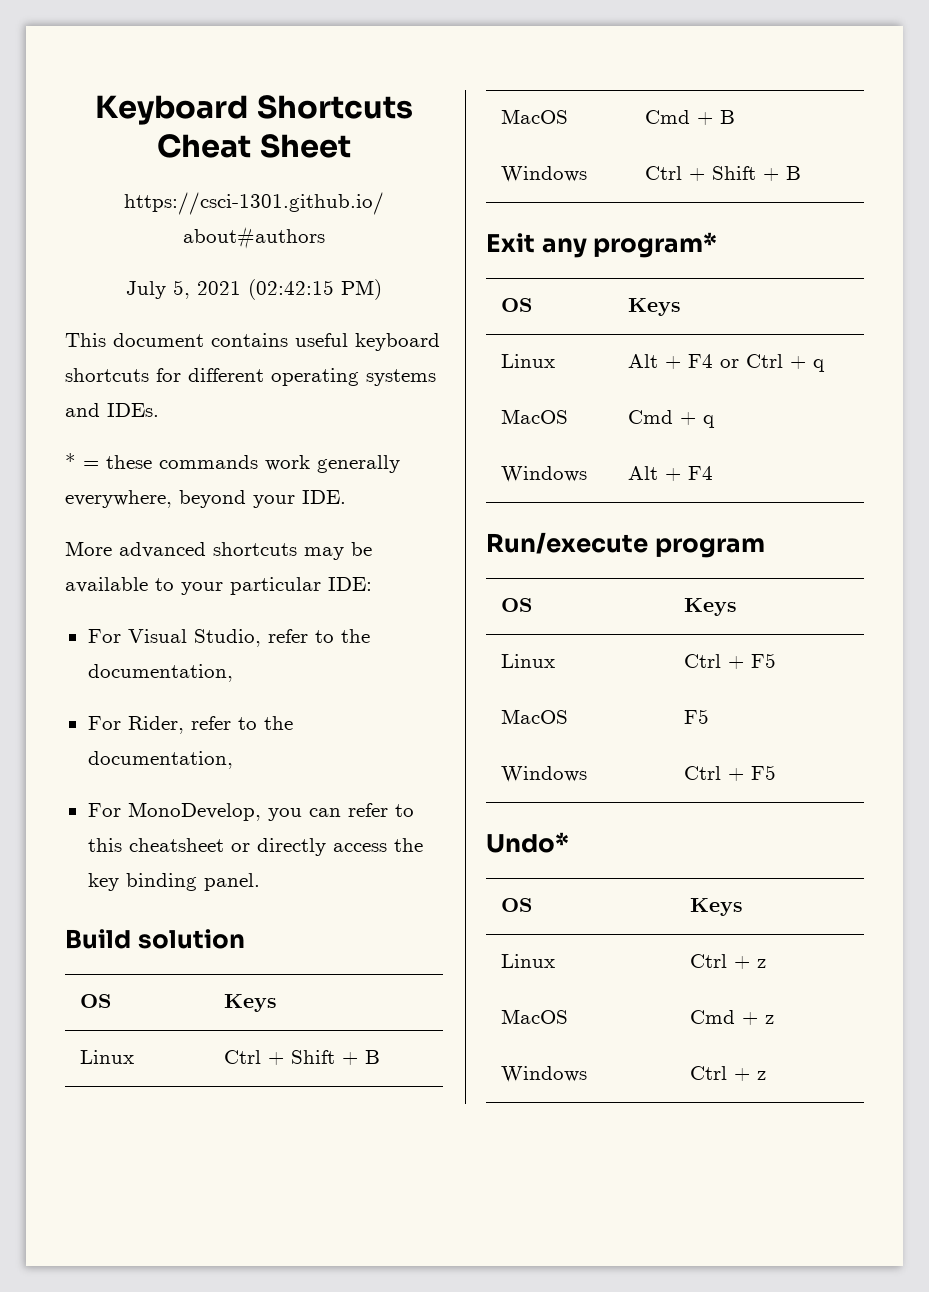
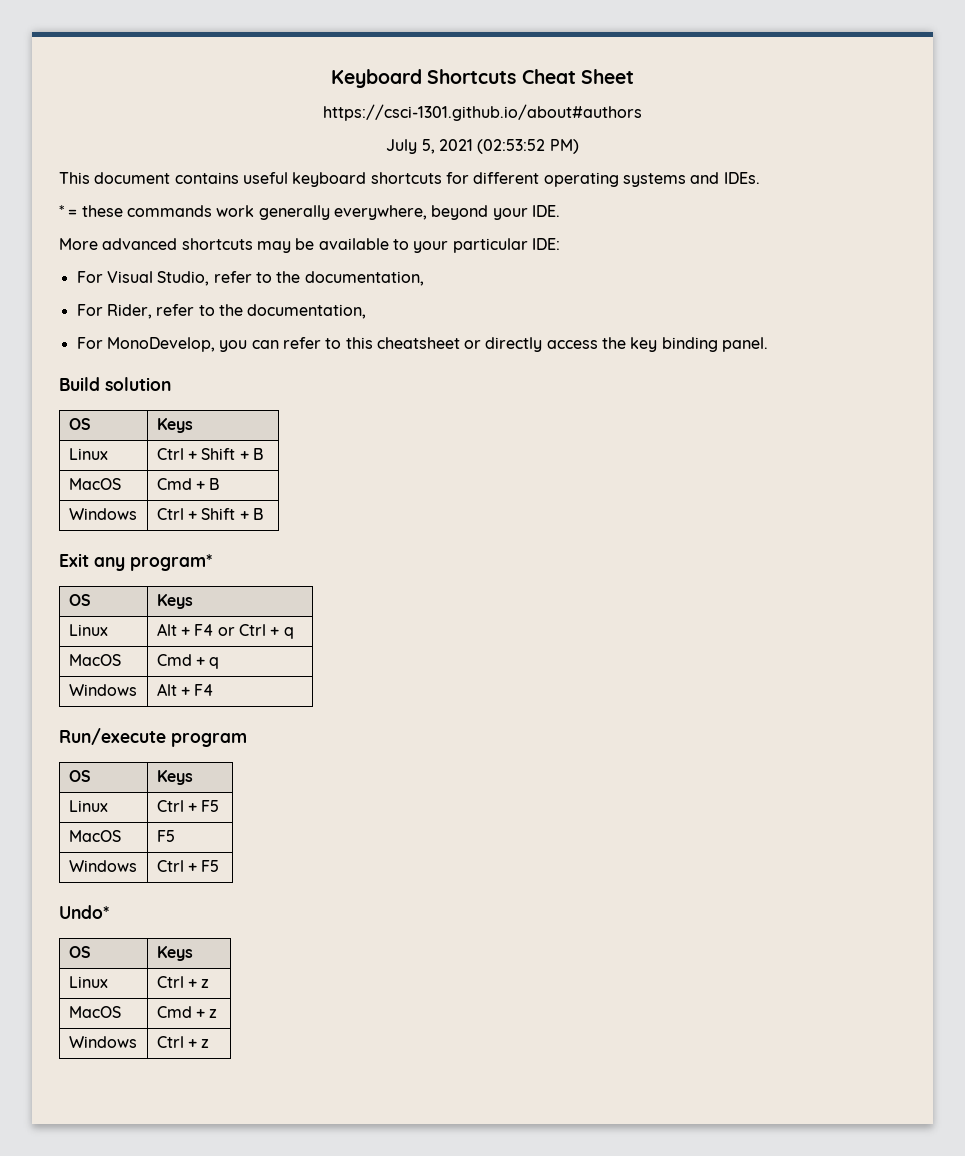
[248,279,334,300] (02:42:15 -> [477,139,546,154] (02:53:52

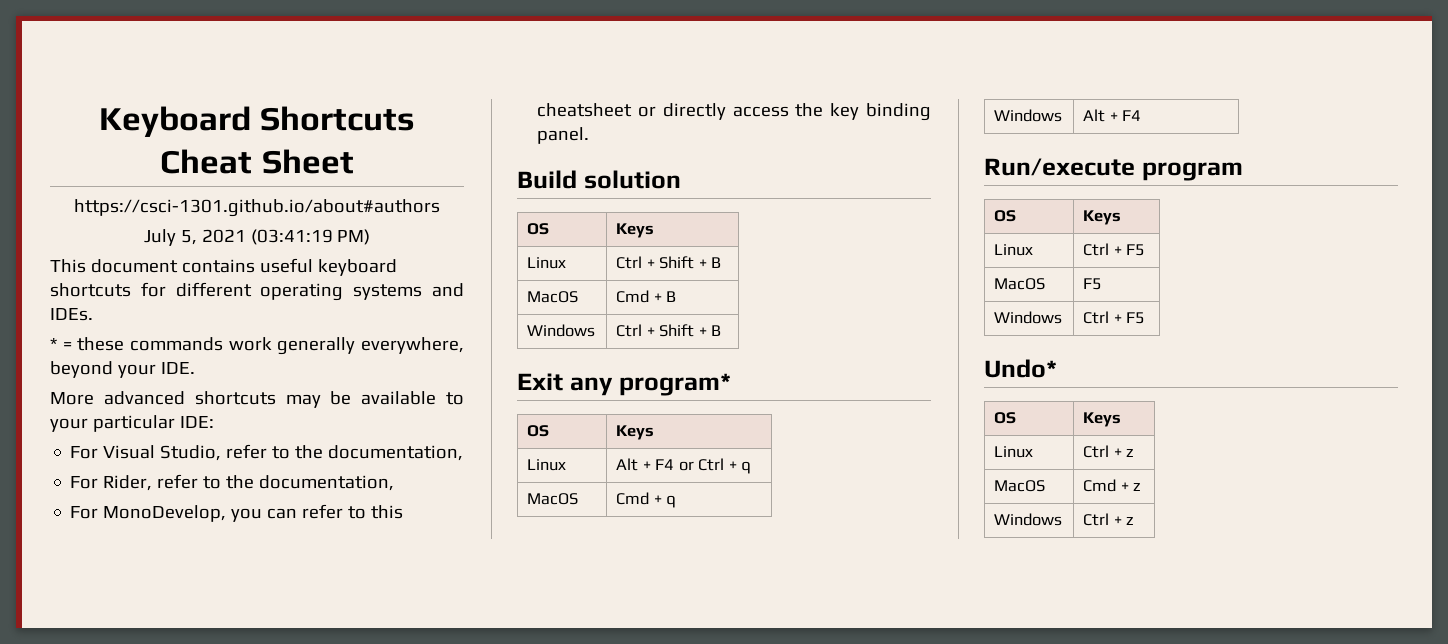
[477,139,546,154] (02:53:52 -> [250,229,333,245] (03:41:19

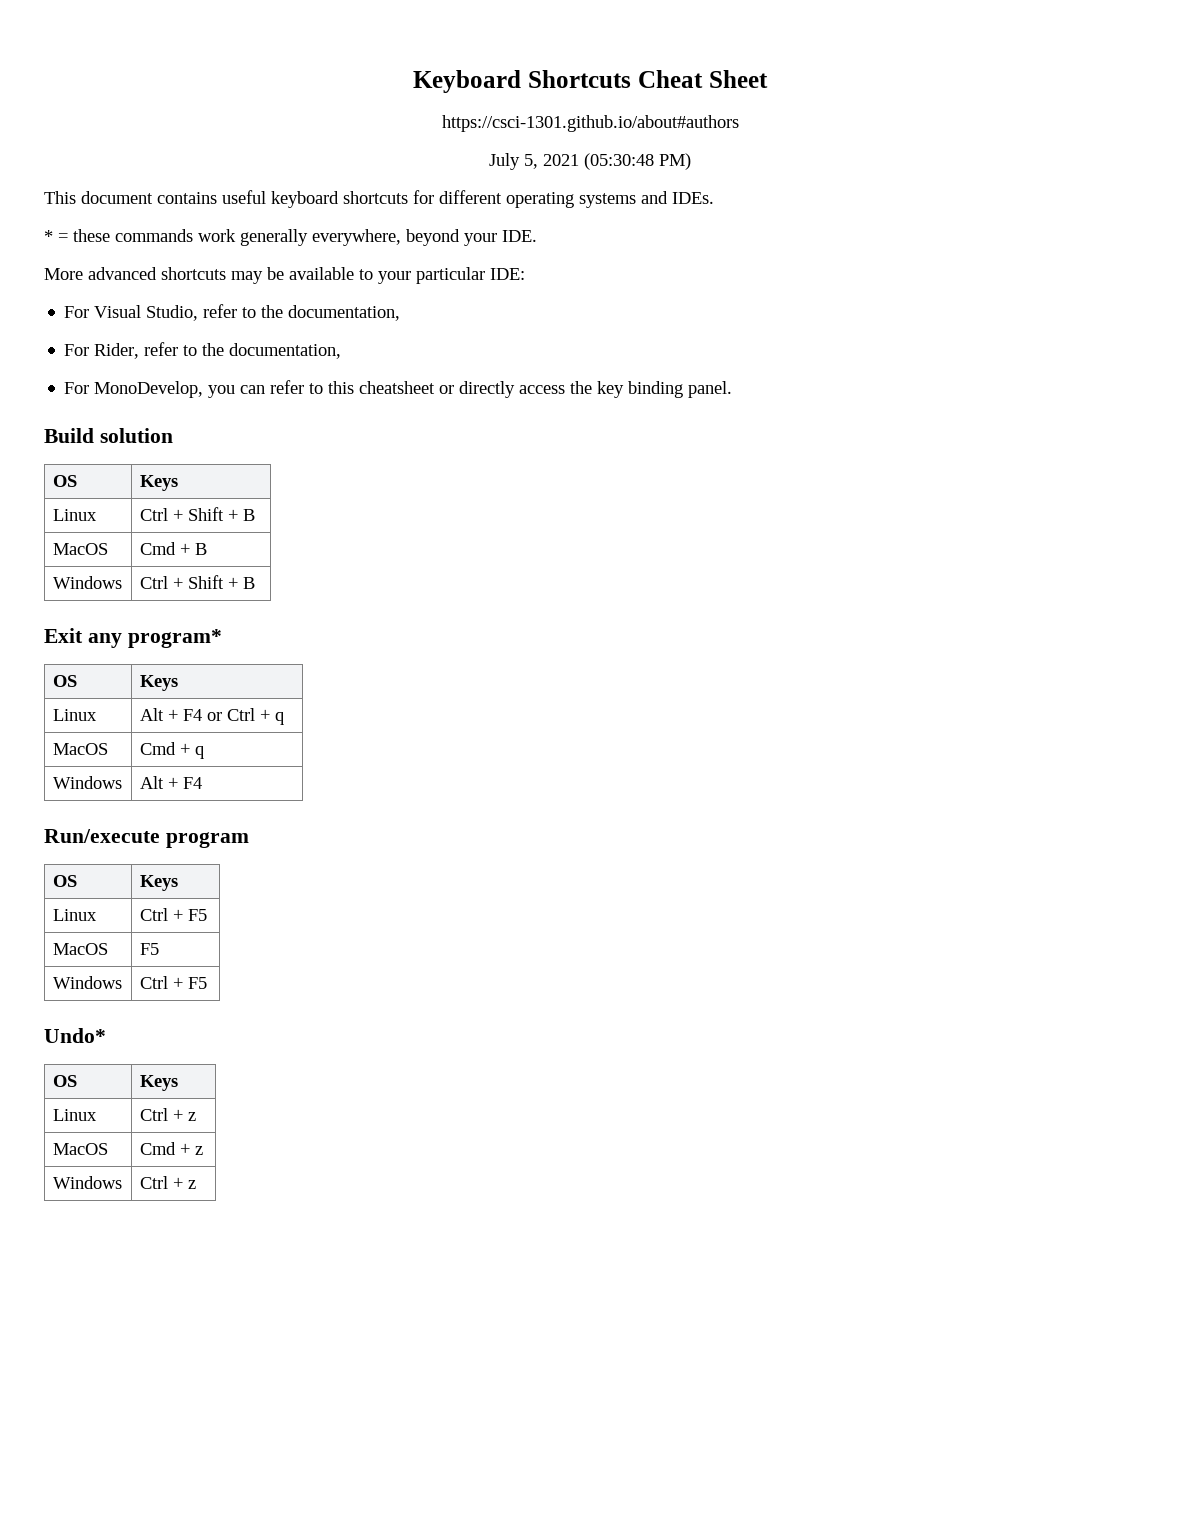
[250,229,333,245] (03:41:19 -> [584,153,654,170] (05:30:48

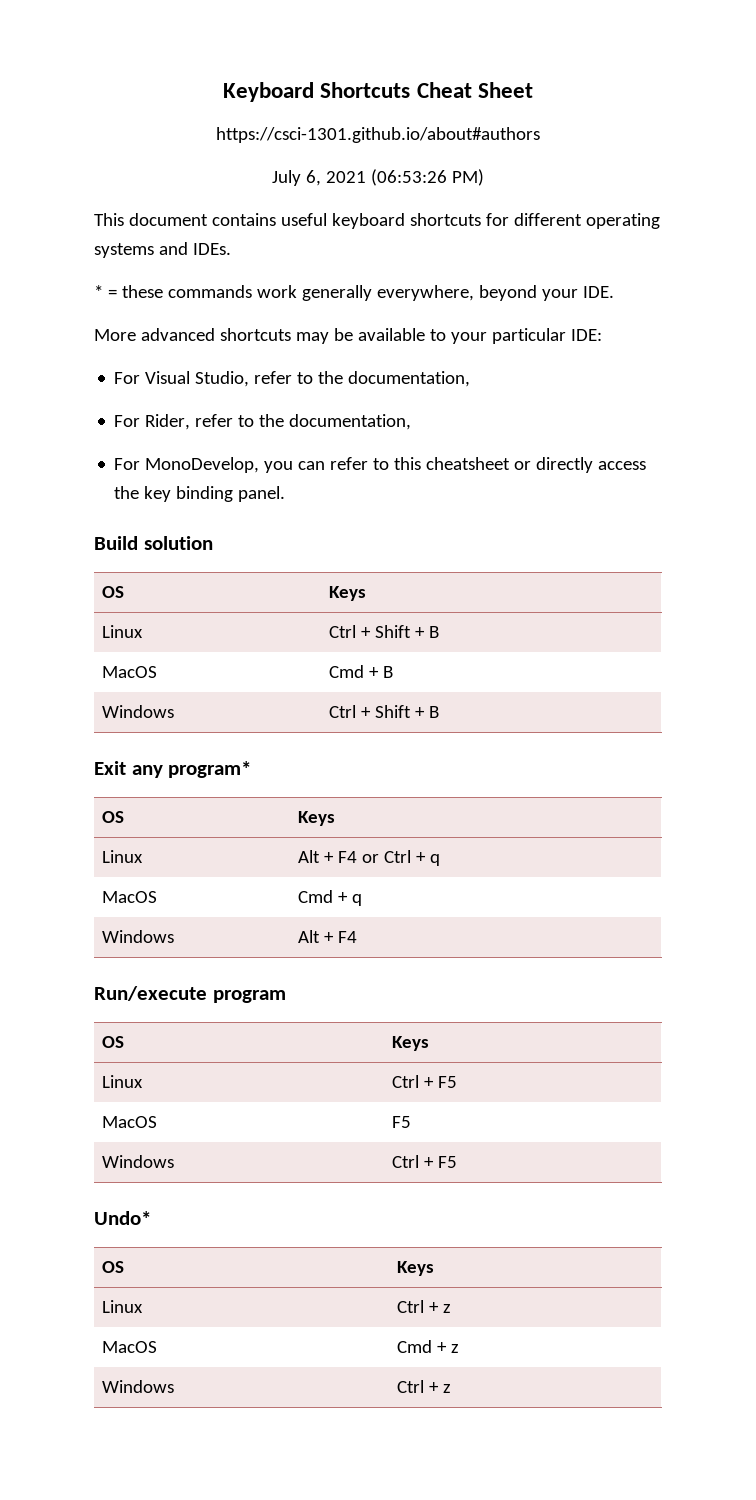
[524,153,654,170] 5, 2021 (05:30:48 -> [306,169,447,186] 6, 2021 (06:53:26

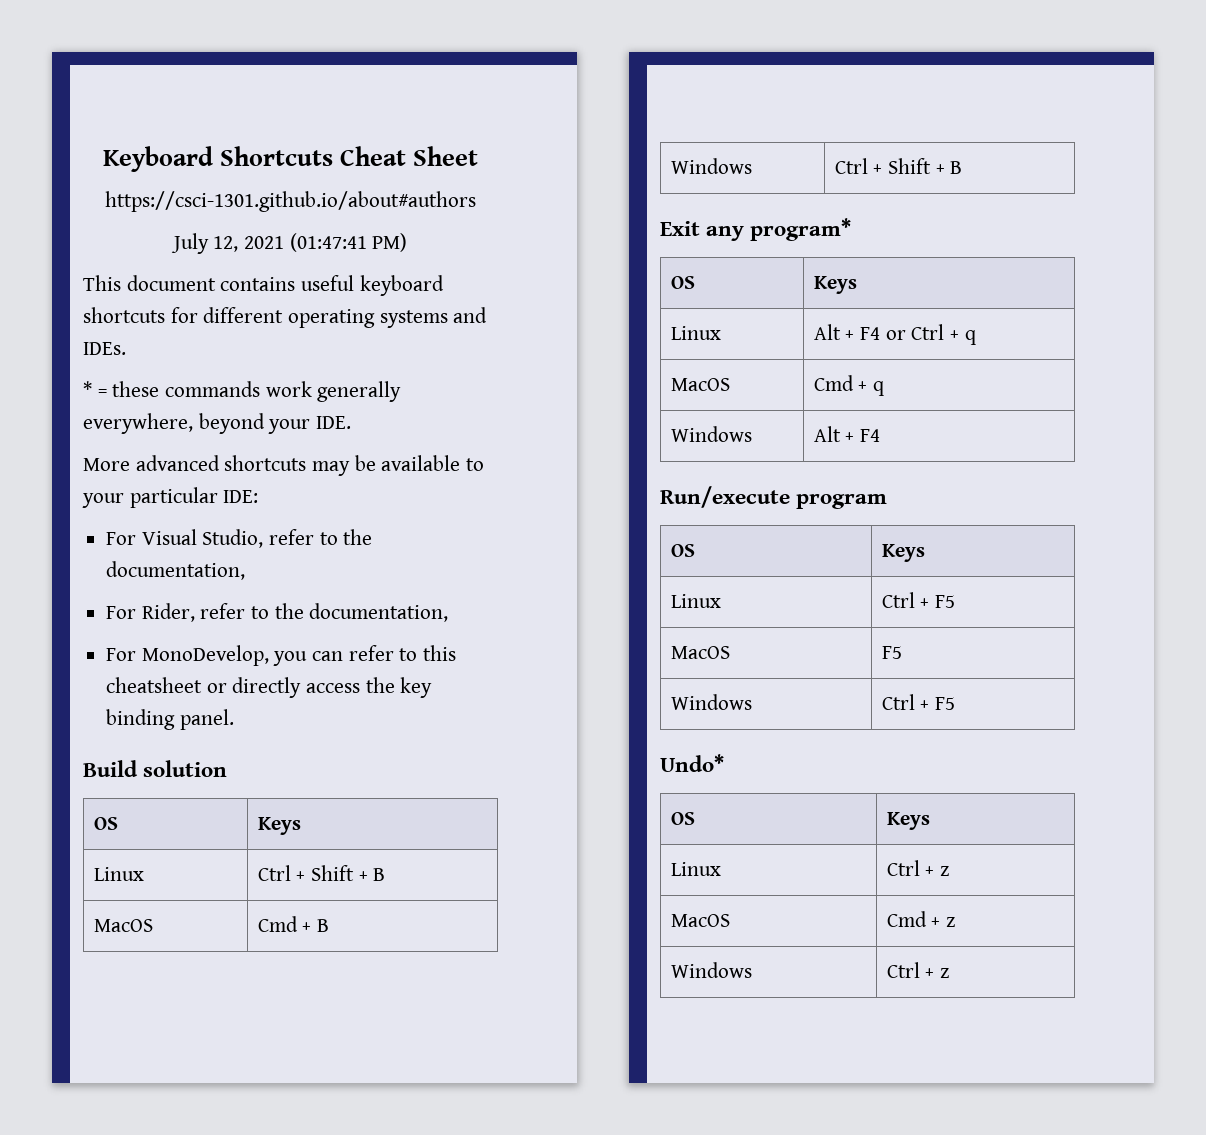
[306,169,447,186] 6, 2021 (06:53:26 -> [213,233,367,252] 12, 2021 (01:47:41

